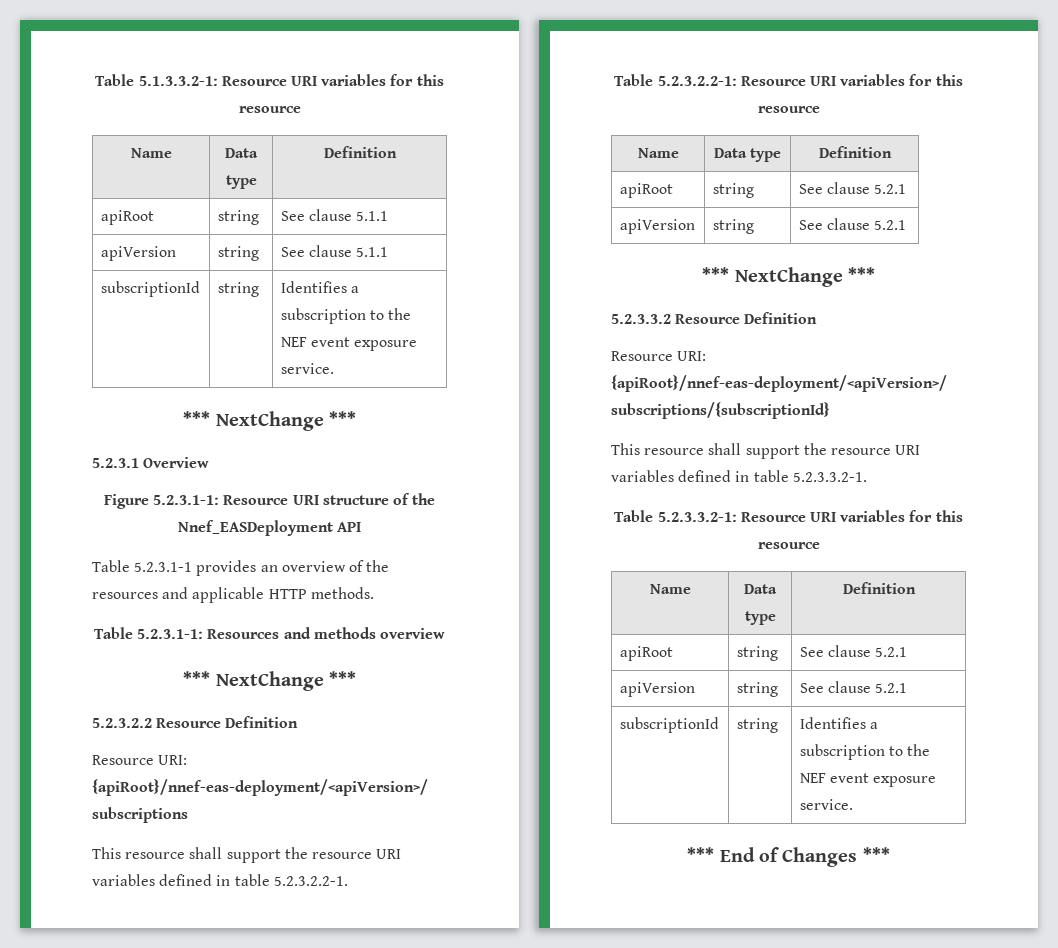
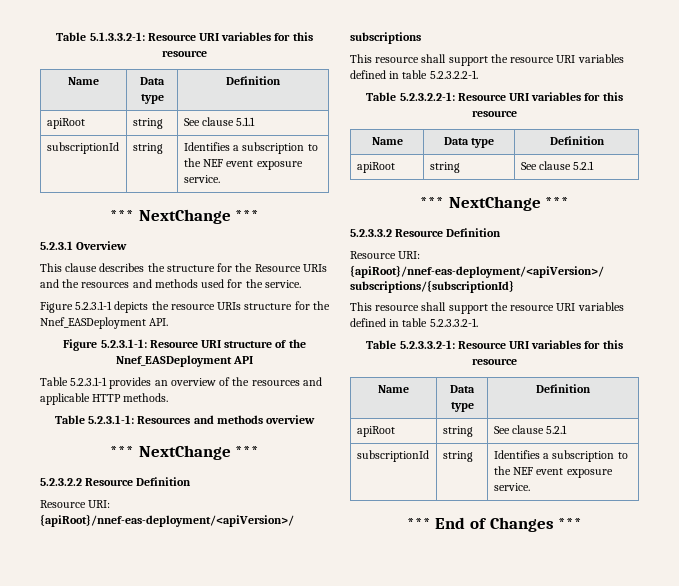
[100,246,176,261] [217,246,259,261] [280,245,388,257] // apiVersion | string | See clause 5.1.1 -> (256, 121) none
(210, 462) none -> [40,263,327,272] [40,279,301,288] [40,301,330,313] [40,317,169,329] // This clause describes the structure for the Resource URIs and the resources and methods used for the service. // Figure 5.2.3.1-1 depicts the resource URIs structure for the Nnef_EASDeployment API.
[619,219,695,234] [712,219,754,234] [798,218,906,230] // apiVersion | string | See clause 5.2.1 -> (595, 165) none
[619,682,695,697] [736,682,778,697] [799,681,907,693] // apiVersion | string | See clause 5.2.1 -> (568, 429) none

